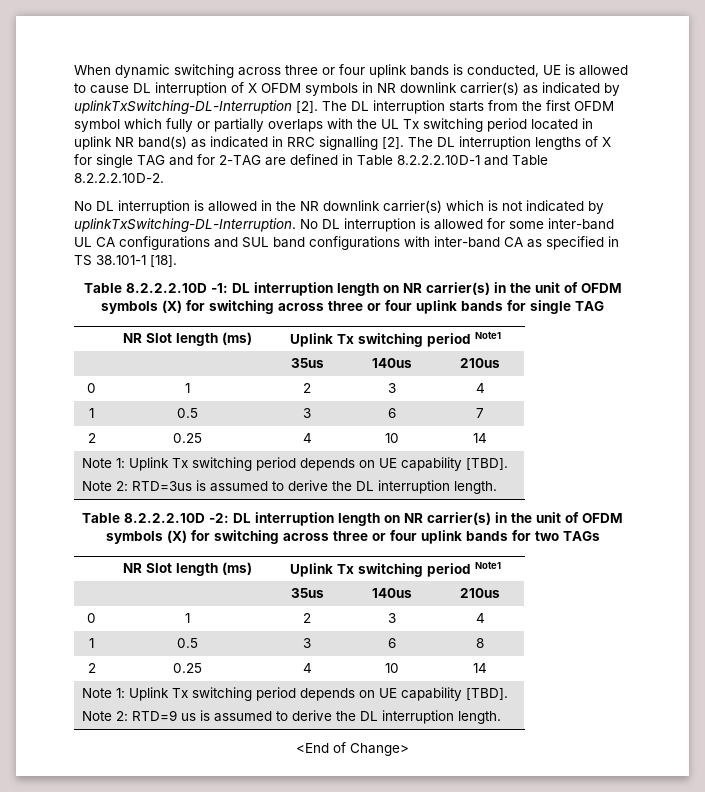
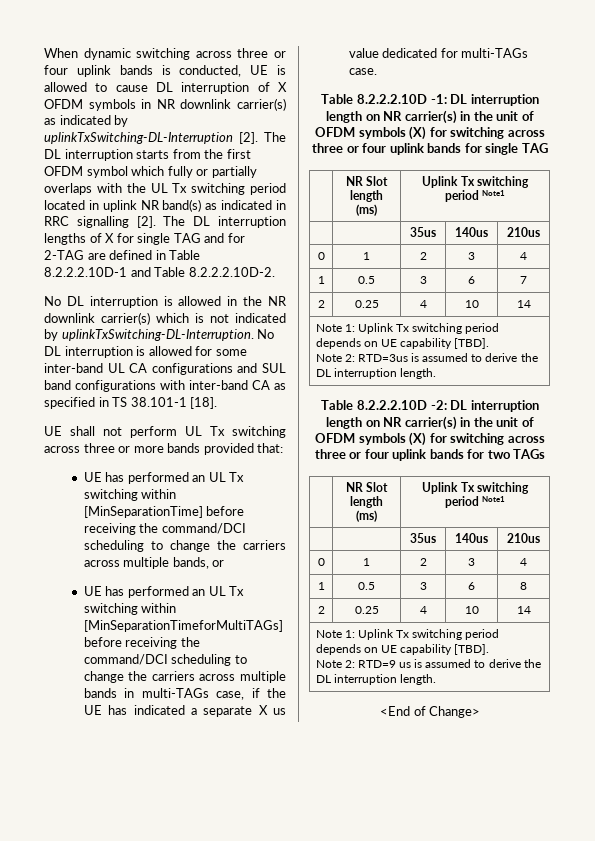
(177, 261) none -> [44,426,286,438] [44,443,284,455] [83,472,245,484] [83,489,177,501] [83,506,245,518] [83,523,246,535] [83,540,286,552] [83,557,225,569] [83,586,245,598] [83,603,177,615] [83,620,283,632] [83,637,200,649] [83,654,247,666] [83,671,286,683] [83,688,286,700] [83,705,286,717] [348,48,529,58] [348,68,377,75] // UE shall not perform UL Tx switching across three or more bands provided that: // UE has performed an UL Tx switching within [MinSeparationTime] before receiving the command/DCI scheduling to change the carriers across multiple bands, or // UE has performed an UL Tx switching within [MinSeparationTimeforMultiTAGs] before receiving the command/DCI scheduling to change the carriers across multiple bands in multi-TAGs case, if the UE has indicated a separate X us value dedicated for multi-TAGs case.

